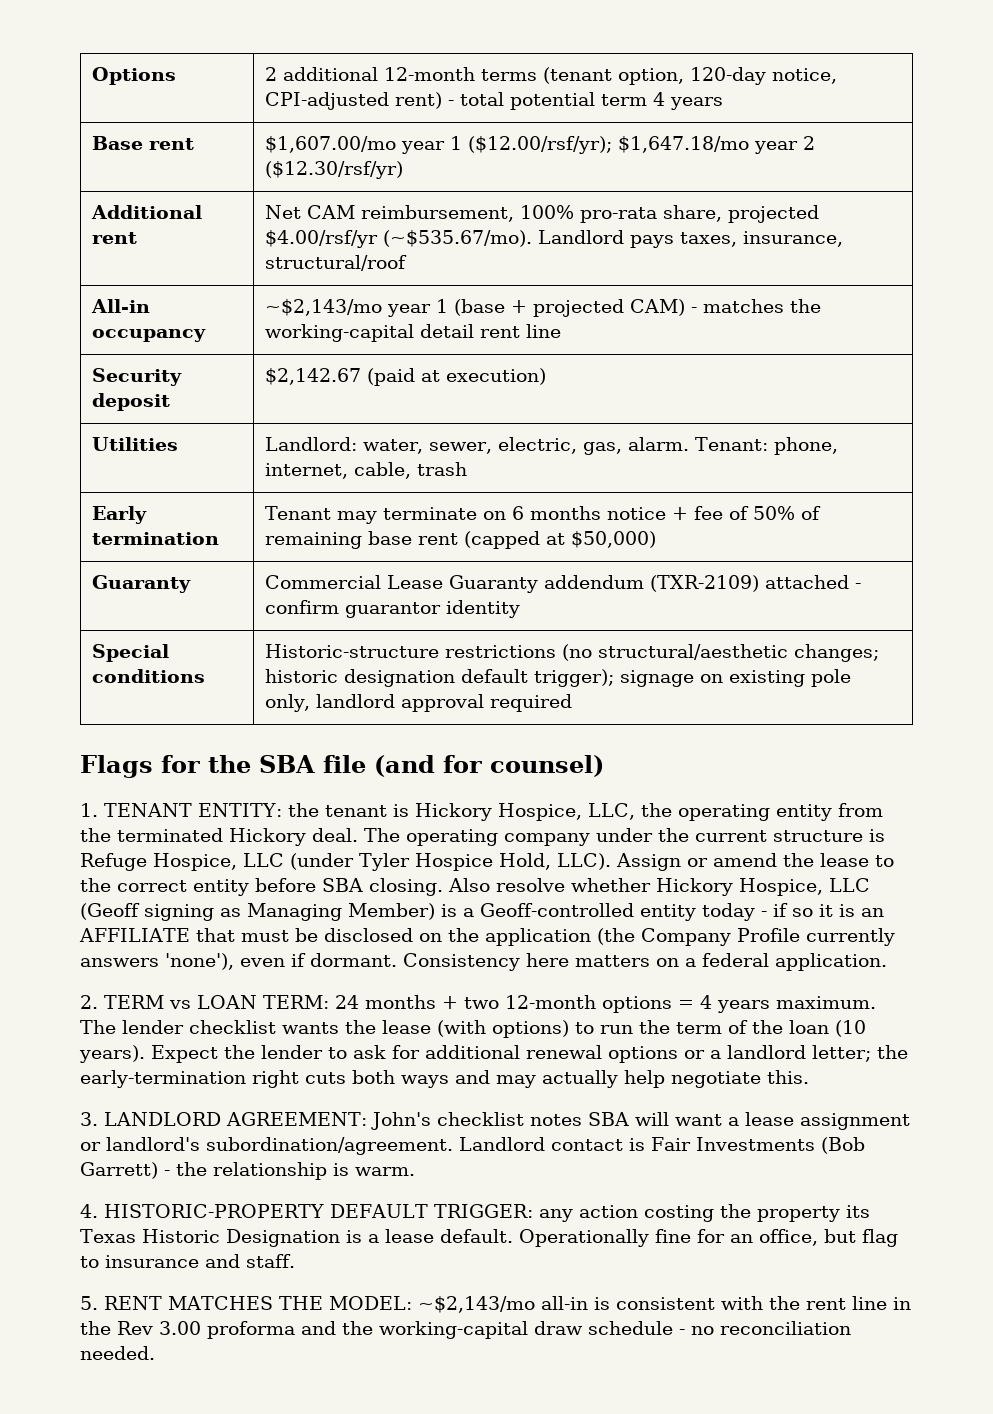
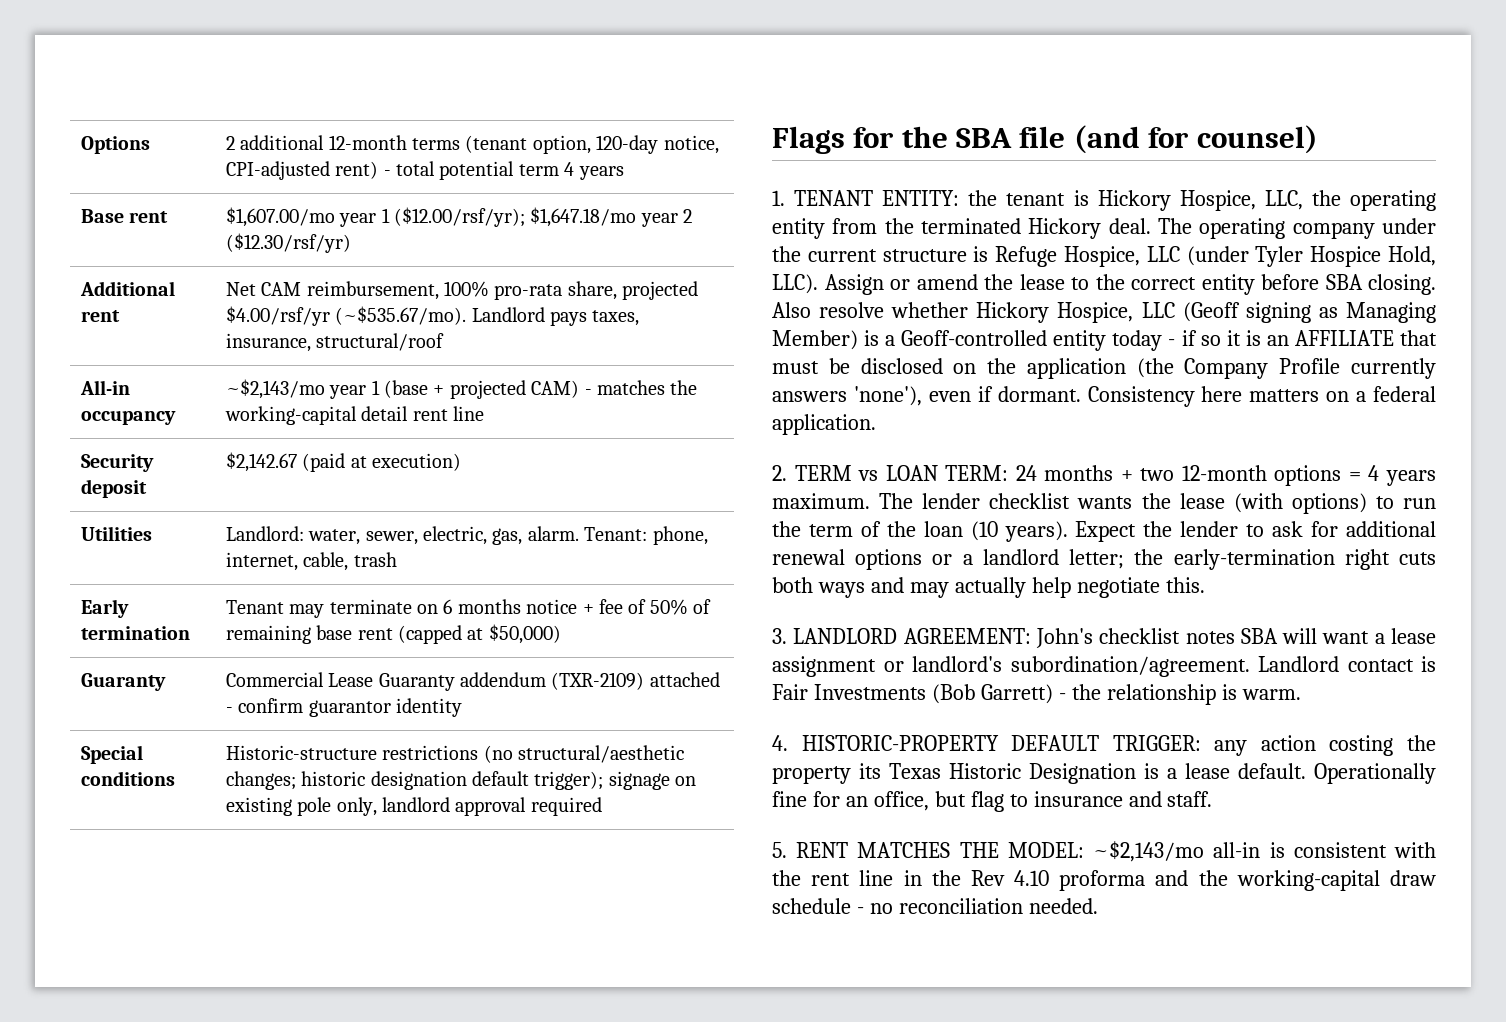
[159,1321,201,1335] 3.00 -> [1014,870,1050,886] 4.10

